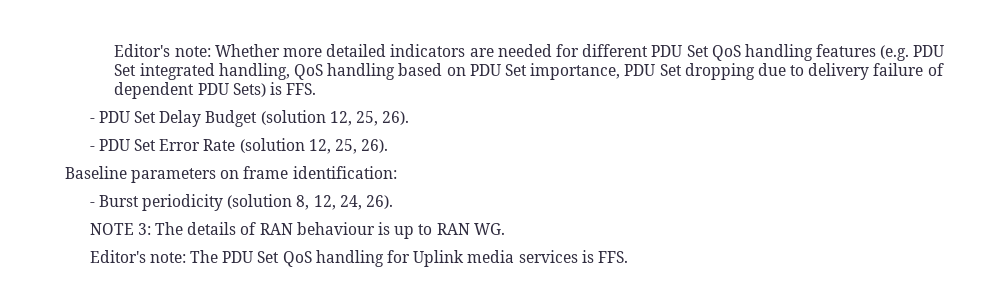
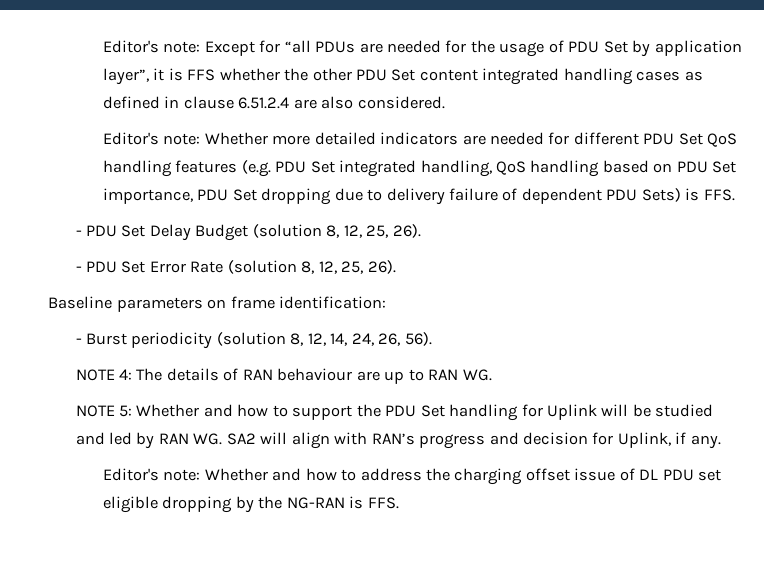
[114,44,211,57] Editor's note: -> [102,40,742,57] [102,68,703,85] [102,96,445,109] [102,132,201,145] Editor's note: Except for “all PDUs are needed for the usage of PDU Set by application layer”, it is FFS whether the other PDU Set content integrated handling cases as defined in clause 6.51.2.4 are also considered. // Editor's note:
(326, 117) none -> [326,225,340,238] 8,
(305, 145) none -> [301,261,315,274] 8,
[339,195,393,210] [89,223,151,235] 24, 26). // NOTE 3: -> [330,332,432,346] [75,369,132,381] 14, 24, 26, 56). // NOTE 4:
[377,222,390,235] is -> [356,371,380,381] are
[89,250,312,267] Editor's note: The PDU Set QoS -> [75,404,445,420] NOTE 5: Whether and how to support the PDU Set
[467,250,578,263] media services -> [601,404,714,417] [75,432,721,449] [102,468,722,485] [102,496,345,513] will be studied and led by RAN WG. SA2 will align with RAN’s progress and decision for Uplink, if any. // Editor's note: Whether and how to address the charging offset issue of DL PDU set eligible dropping by the NG-RAN

